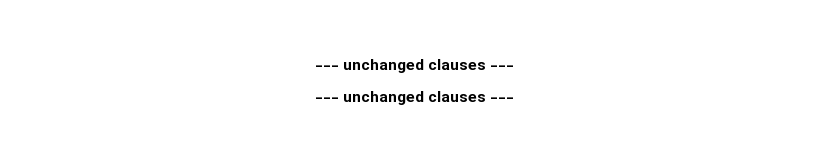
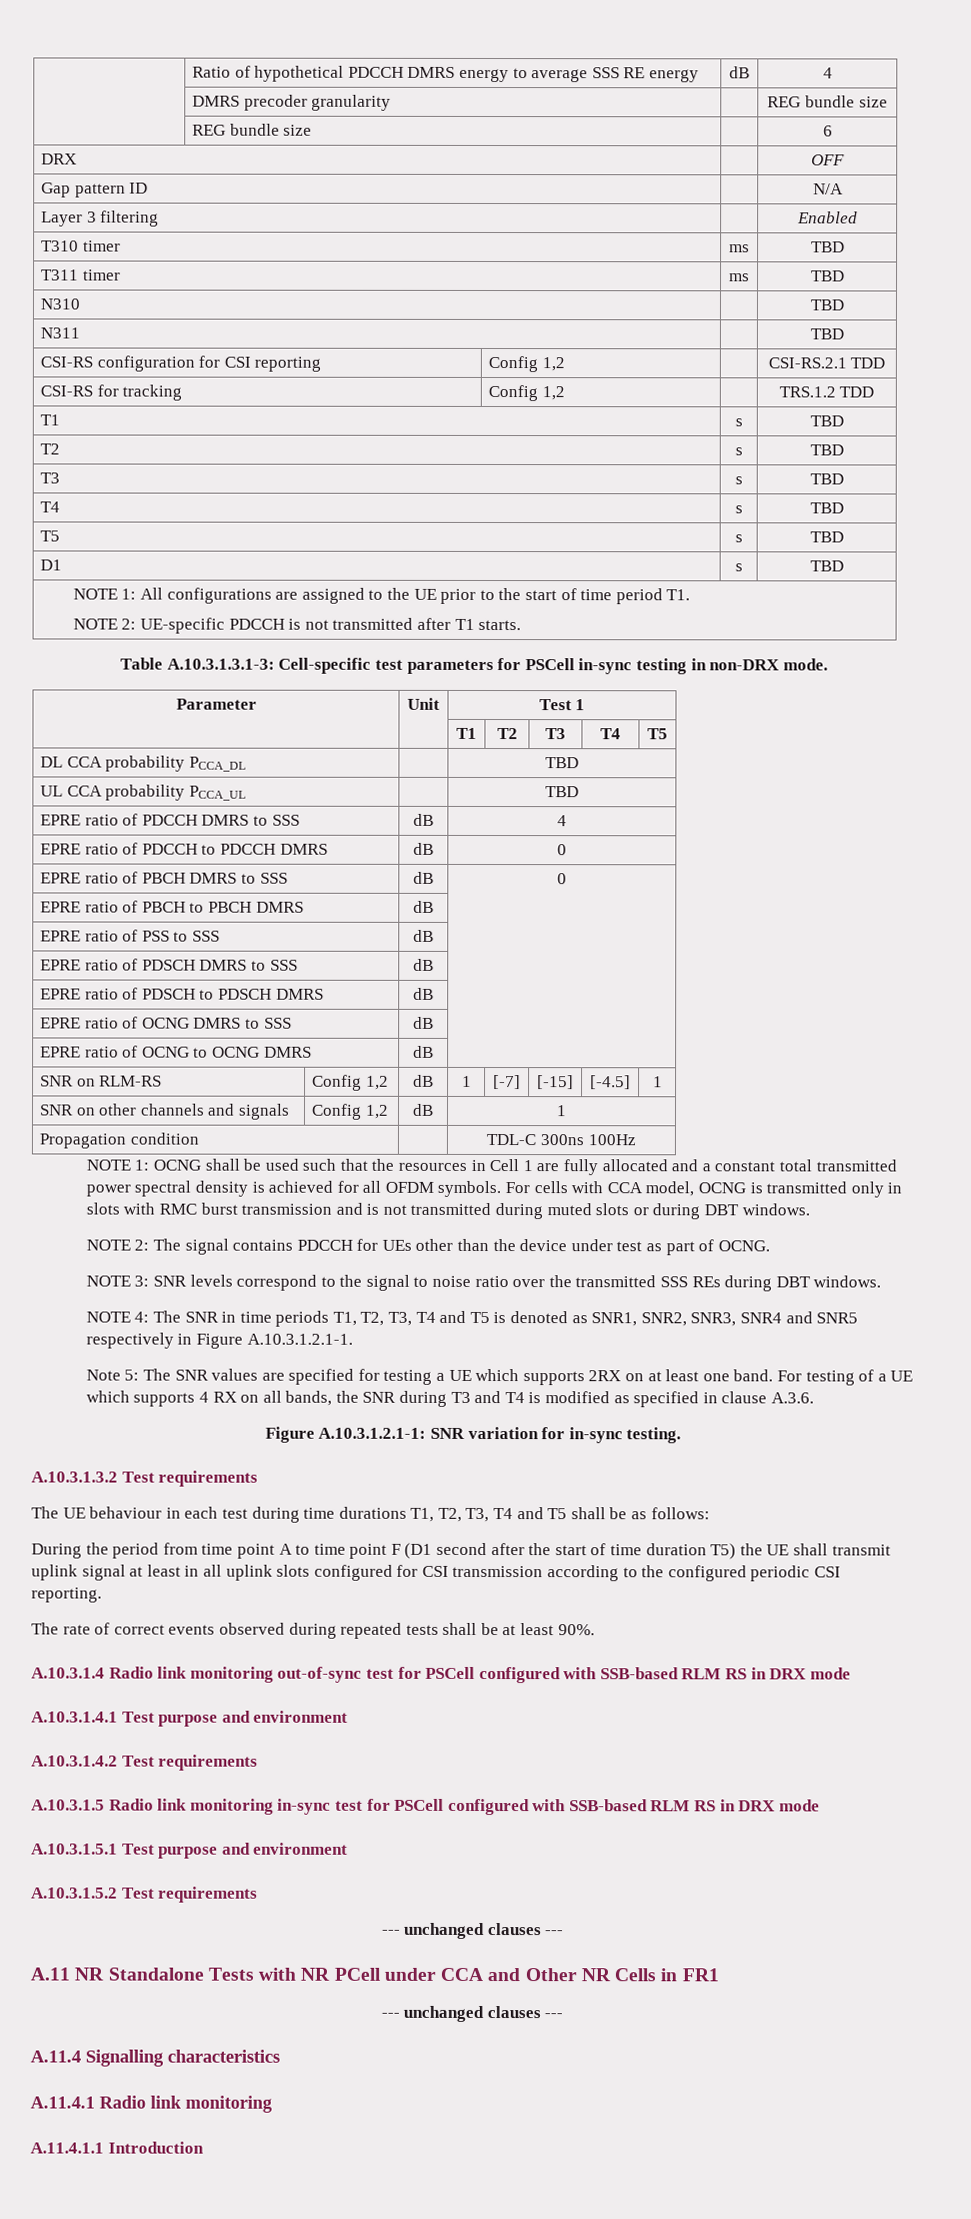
[314,59,515,73] [314,91,515,105] --- unchanged clauses --- // --- unchanged clauses --- -> [191,65,699,83] [729,66,750,79] [822,67,833,79] [191,94,392,111] [767,95,888,108] [191,123,313,136] [822,125,833,137] [40,153,77,165] [811,154,845,166] [40,182,149,198] [812,183,844,195] [40,210,160,227] [796,211,858,224] [40,240,121,252] [729,244,750,253] [810,241,845,253] [40,269,121,281] [729,273,750,282] [810,270,845,282] [39,298,80,310] [809,299,844,311] [39,327,80,339] [809,328,844,340] [39,355,322,372] [487,356,565,373] [767,357,886,369] [39,384,183,401] [487,385,565,402] [778,386,875,398] [39,414,60,426] [734,418,743,427] [809,415,844,427] [39,443,60,455] [734,447,743,456] [809,444,844,456] [39,472,60,484] [734,476,743,485] [809,473,844,485] [39,501,60,513] [734,505,743,514] [809,502,844,514] [39,530,60,542] [734,534,743,543] [809,531,844,543] [39,559,62,571] [734,563,743,572] [809,560,844,572] [72,587,691,605] [72,617,522,634] [120,657,828,675] [175,698,257,710] [407,697,441,710] [538,699,586,711] [456,727,477,739] [496,728,518,740] [545,728,566,740] [600,728,621,740] [647,728,668,740] [39,755,246,772] [545,757,579,769] [39,784,246,801] [545,786,579,798] [39,813,300,826] [413,813,435,826] [557,815,567,827] [39,842,328,855] [413,842,435,855] [557,844,567,856] [39,871,288,884] [413,871,435,884] [557,873,567,885] [39,900,304,913] [413,900,435,913] [39,929,220,942] [413,929,435,942] [39,958,298,971] [413,958,435,971] [39,987,324,1000] [413,987,435,1000] [39,1016,292,1029] [413,1016,435,1029] [39,1045,312,1058] [413,1045,435,1058] [39,1075,163,1087] [311,1074,389,1091] [413,1074,435,1087] [461,1075,472,1087] [493,1075,521,1090] [537,1075,574,1090] [590,1075,631,1090] [652,1076,663,1088] [38,1103,290,1120] [310,1103,389,1120] [412,1103,435,1116] [556,1105,567,1117] [38,1132,199,1149] [486,1134,636,1146] [85,1158,897,1176] [85,1180,903,1198] [85,1202,810,1220] [85,1238,770,1256] [85,1274,882,1292] [85,1310,859,1327] [85,1332,353,1349] [85,1368,914,1386] [85,1390,814,1408] [264,1426,682,1444] [31,1470,259,1487] [31,1506,710,1523] [31,1542,891,1560] [31,1564,842,1582] [31,1587,102,1603] [31,1622,595,1639] [31,1666,851,1684] [31,1710,349,1727] [31,1754,259,1771] [31,1798,820,1816] [31,1842,349,1859] [31,1886,259,1903] [380,1922,564,1939] [30,1967,719,1982] [380,2005,564,2022] [30,2049,280,2067] [30,2095,272,2113] [30,2141,204,2154] | Ratio of hypothetical PDCCH DMRS energy to average SSS RE energy | dB | 4 // | DMRS precoder granularity | | REG bundle size // | REG bundle size | | 6 // DRX | | OFF // Gap pattern ID | | N/A // Layer 3 filtering | | Enabled // T310 timer | ms | TBD // T311 timer | ms | TBD // N310 | | TBD // N311 | | TBD // CSI-RS configuration for CSI reporting | Config 1,2 | | CSI-RS.2.1 TDD // CSI-RS for tracking | Config 1,2 | | TRS.1.2 TDD // T1 | s | TBD // T2 | s | TBD // T3 | s | TBD // T4 | s | TBD // T5 | s | TBD // D1 | s | TBD // NOTE 1: All configurations are assigned to the UE prior to the start of time period T1. // NOTE 2: UE-specific PDCCH is not transmitted after T1 starts. // Table A.10.3.1.3.1-3: Cell-specific test parameters for PSCell in-sync testing in non-DRX mode. // Parameter | Unit | Test 1 // | | T1 | T2 | T3 | T4 | T5 // DL CCA probability PCCA_DL | | TBD // UL CCA probability PCCA_UL | | TBD // EPRE ratio of PDCCH DMRS to SSS | dB | 4 // EPRE ratio of PDCCH to PDCCH DMRS | dB | 0 // EPRE ratio of PBCH DMRS to SSS | dB | 0 // EPRE ratio of PBCH to PBCH DMRS | dB | // EPRE ratio of PSS to SSS | dB | // EPRE ratio of PDSCH DMRS to SSS | dB | // EPRE ratio of PDSCH to PDSCH DMRS | dB | // EPRE ratio of OCNG DMRS to SSS | dB | // EPRE ratio of OCNG to OCNG DMRS | dB | // SNR on RLM-RS | Config 1,2 | dB | 1 | [-7] | [-15] | [-4.5] | 1 // SNR on other channels and signals | Config 1,2 | dB | 1 // Propagation condition | | TDL-C 300ns 100Hz // NOTE 1: OCNG shall be used such that the resources in Cell 1 are fully allocated and a constant total transmitted power spectral density is achieved for all OFDM symbols. For cells with CCA model, OCNG is transmitted only in slots with RMC burst transmission and is not transmitted during muted slots or during DBT windows. // NOTE 2: The signal contains PDCCH for UEs other than the device under test as part of OCNG. // NOTE 3: SNR levels correspond to the signal to noise ratio over the transmitted SSS REs during DBT windows. // NOTE 4: The SNR in time periods T1, T2, T3, T4 and T5 is denoted as SNR1, SNR2, SNR3, SNR4 and SNR5 respectively in Figure A.10.3.1.2.1-1. // Note 5: The SNR values are specified for testing a UE which supports 2RX on at least one band. For testing of a UE which supports 4 RX on all bands, the SNR during T3 and T4 is modified as specified in clause A.3.6. // Figure A.10.3.1.2.1-1: SNR variation for in-sync testing. // A.10.3.1.3.2 Test requirements // The UE behaviour in each test during time durations T1, T2, T3, T4 and T5 shall be as follows: // During the period from time point A to time point F (D1 second after the start of time duration T5) the UE shall transmit uplink signal at least in all uplink slots configured for CSI transmission according to the configured periodic CSI reporting. // The rate of correct events observed during repeated tests shall be at least 90%. // A.10.3.1.4 Radio link monitoring out-of-sync test for PSCell configured with SSB-based RLM RS in DRX mode // A.10.3.1.4.1 Test purpose and environment // A.10.3.1.4.2 Test requirements // A.10.3.1.5 Radio link monitoring in-sync test for PSCell configured with SSB-based RLM RS in DRX mode // A.10.3.1.5.1 Test purpose and environment // A.10.3.1.5.2 Test requirements // --- unchanged clauses --- // A.11 NR Standalone Tests with NR PCell under CCA and Other NR Cells in FR1 // --- unchanged clauses --- // A.11.4 Signalling characteristics // A.11.4.1 Radio link monitoring // A.11.4.1.1 Introduction

